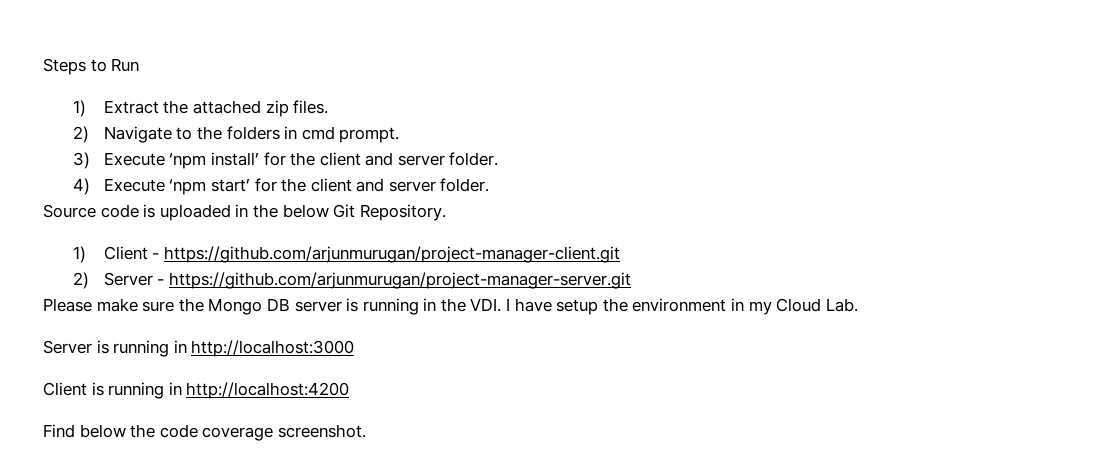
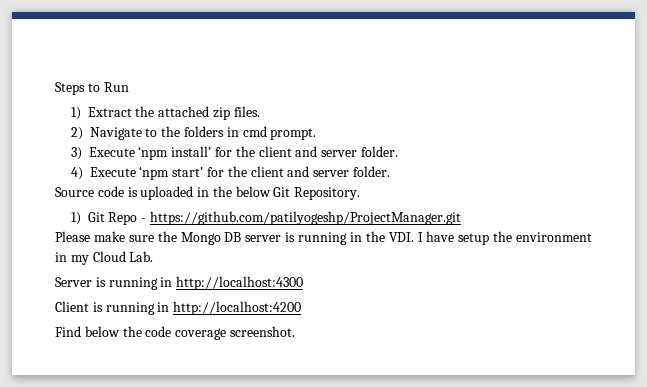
[103,246,620,263] [73,272,631,289] Client - https://github.com/arjunmurugan/project-manager-client.git // 2) Server - https://github.com/arjunmurugan/project-manager-server.git -> [87,211,461,225] Git Repo - https://github.com/patilyogeshp/ProjectManager.git
[191,340,355,357] http://localhost:3000 -> [176,276,304,290] http://localhost:4300

